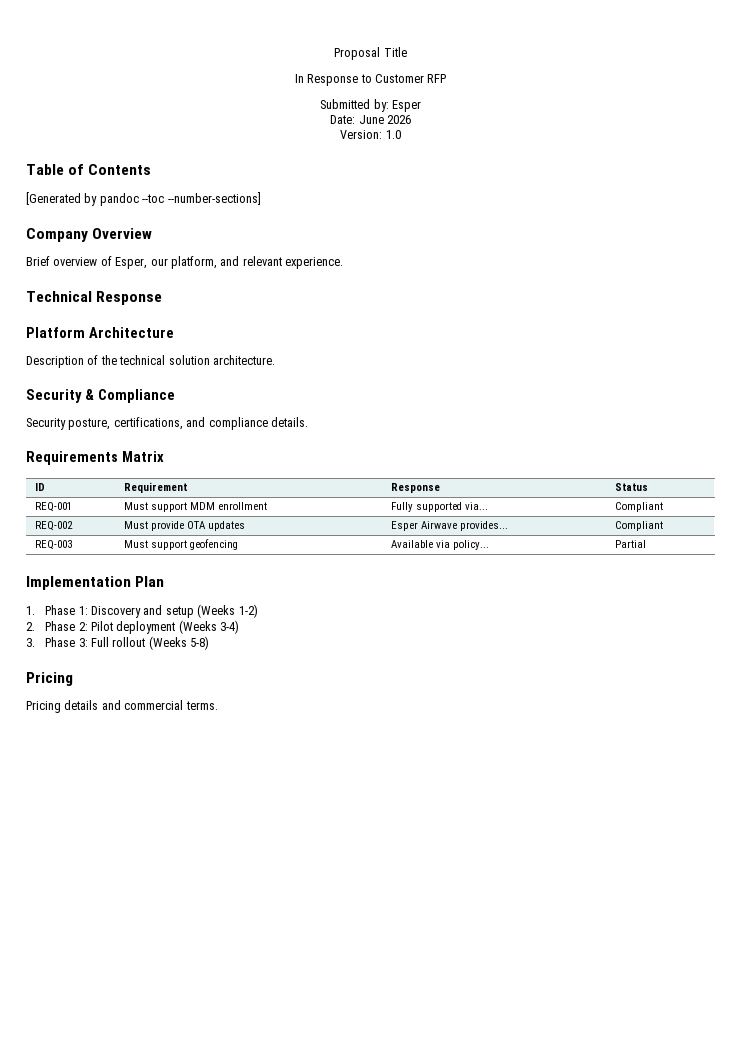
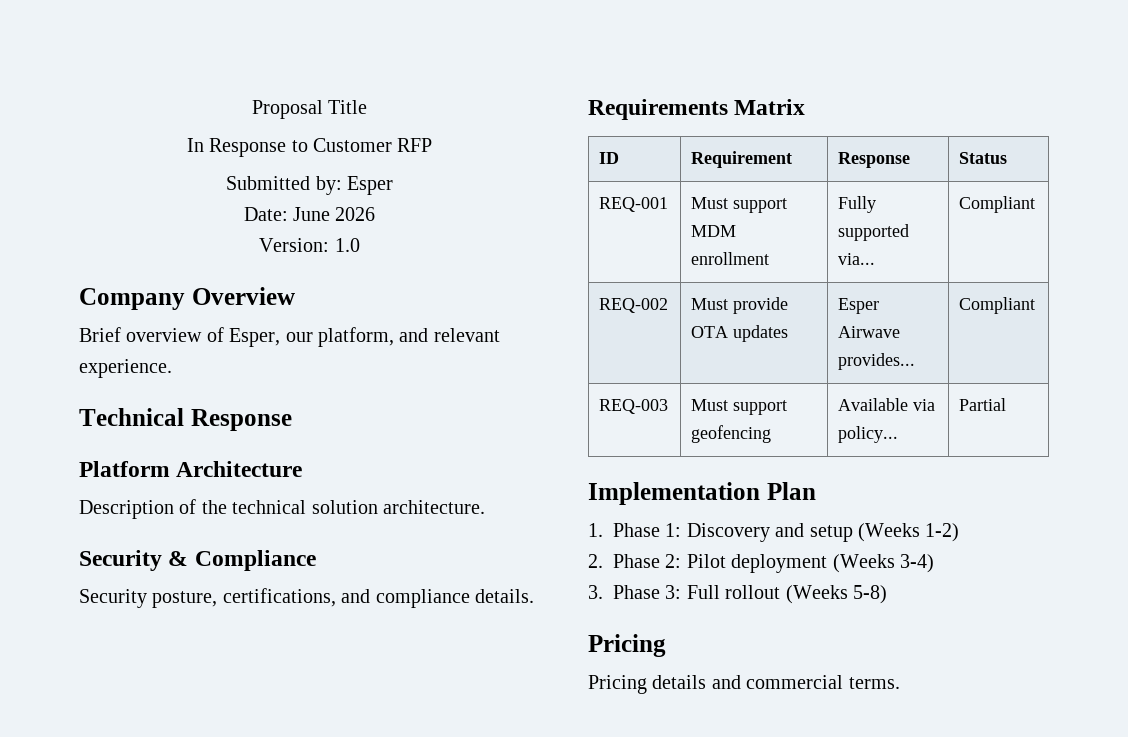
[26,164,152,175] [26,192,261,206] // Table of Contents // [Generated by pandoc --toc --number-sections] -> (360, 245) none

